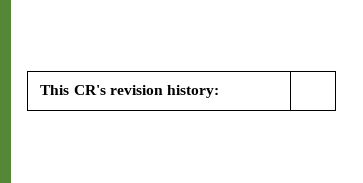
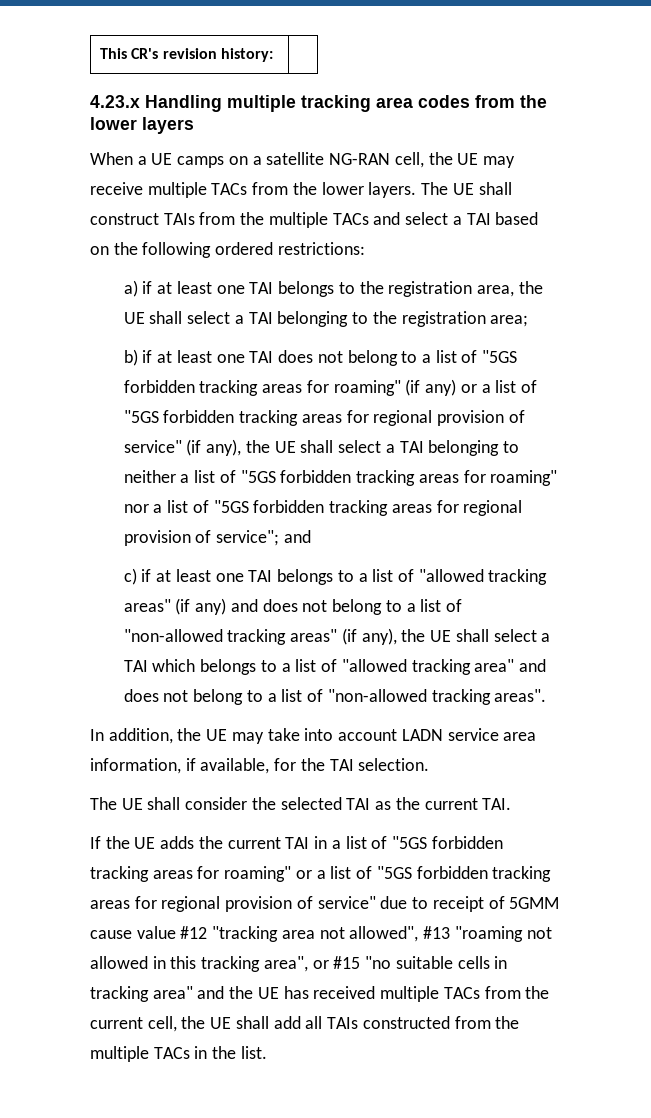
(219, 91) none -> [90,95,547,112] [90,117,194,134] [90,152,515,168] [90,182,512,198] [90,212,539,228] [90,242,365,258] [123,280,543,297] [123,311,529,327] [123,349,518,366] [123,379,537,396] [123,410,525,426] [123,439,519,456] [123,470,558,486] [123,500,523,516] [123,530,311,546] [123,568,548,585] [123,598,462,615] [123,628,551,645] [123,659,546,675] [123,689,547,705] [90,728,537,744] [90,758,430,774] [90,797,512,810] [90,836,503,849] [90,866,552,882] [90,896,560,912] [90,926,552,942] [90,956,508,972] [90,986,550,1002] [90,1016,520,1032] [90,1046,267,1062] // 4.23.x Handling multiple tracking area codes from the lower layers // When a UE camps on a satellite NG-RAN cell, the UE may receive multiple TACs from the lower layers. The UE shall construct TAIs from the multiple TACs and select a TAI based on the following ordered restrictions: // a) if at least one TAI belongs to the registration area, the UE shall select a TAI belonging to the registration area; // b) if at least one TAI does not belong to a list of "5GS forbidden tracking areas for roaming" (if any) or a list of "5GS forbidden tracking areas for regional provision of service" (if any), the UE shall select a TAI belonging to neither a list of "5GS forbidden tracking areas for roaming" nor a list of "5GS forbidden tracking areas for regional provision of service"; and // c) if at least one TAI belongs to a list of "allowed tracking areas" (if any) and does not belong to a list of "non-allowed tracking areas" (if any), the UE shall select a TAI which belongs to a list of "allowed tracking area" and does not belong to a list of "non-allowed tracking areas". // In addition, the UE may take into account LADN service area information, if available, for the TAI selection. // The UE shall consider the selected TAI as the current TAI. // If the UE adds the current TAI in a list of "5GS forbidden tracking areas for roaming" or a list of "5GS forbidden tracking areas for regional provision of service" due to receipt of 5GMM cause value #12 "tracking area not allowed", #13 "roaming not allowed in this tracking area", or #15 "no suitable cells in tracking area" and the UE has received multiple TACs from the current cell, the UE shall add all TAIs constructed from the multiple TACs in the list.

